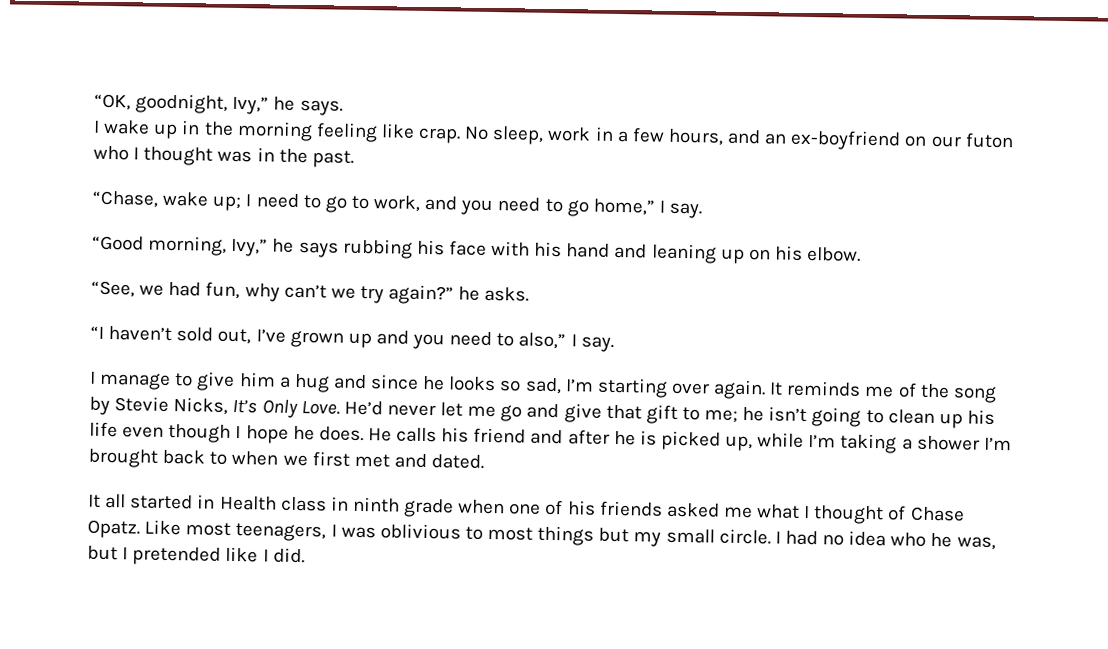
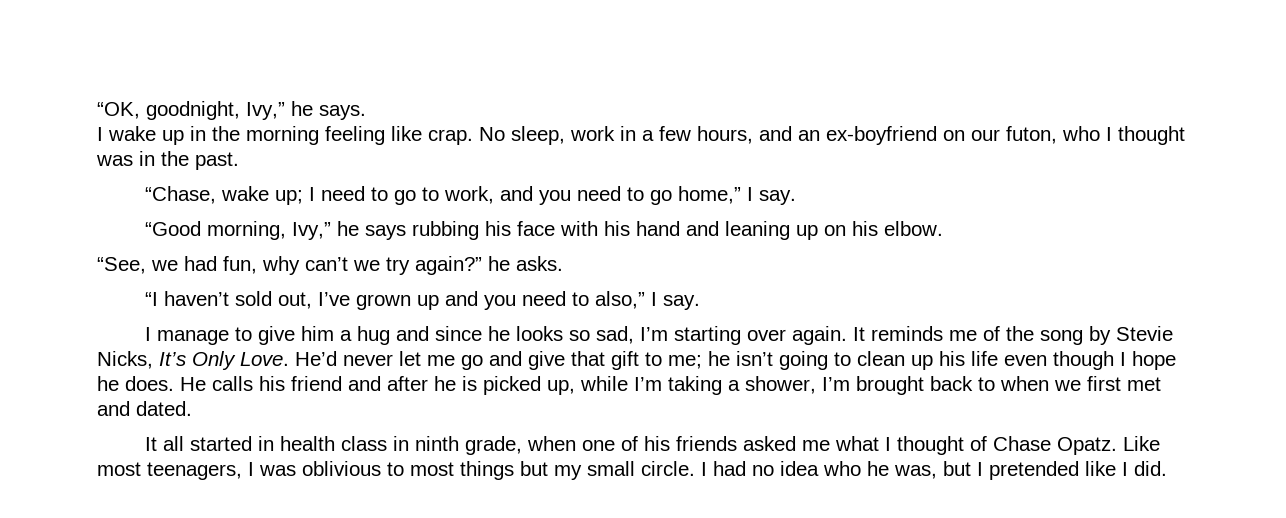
[964,132,1014,149] futon -> [1006,126,1057,144] futon,
[916,435,980,451] shower -> [745,376,816,394] shower,
[219,495,277,511] Health -> [279,436,335,451] health
[403,498,455,518] grade -> [464,436,522,455] grade,

